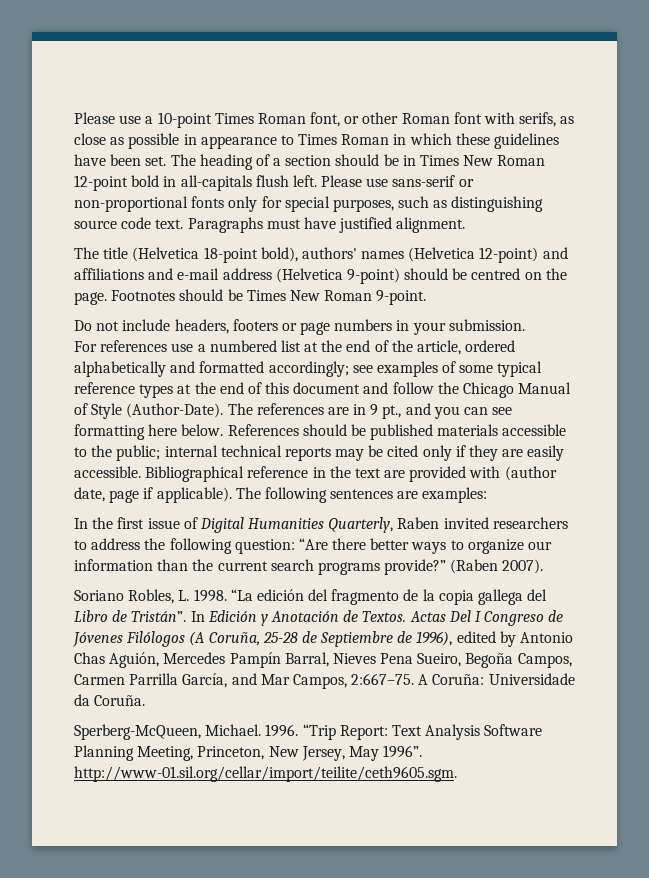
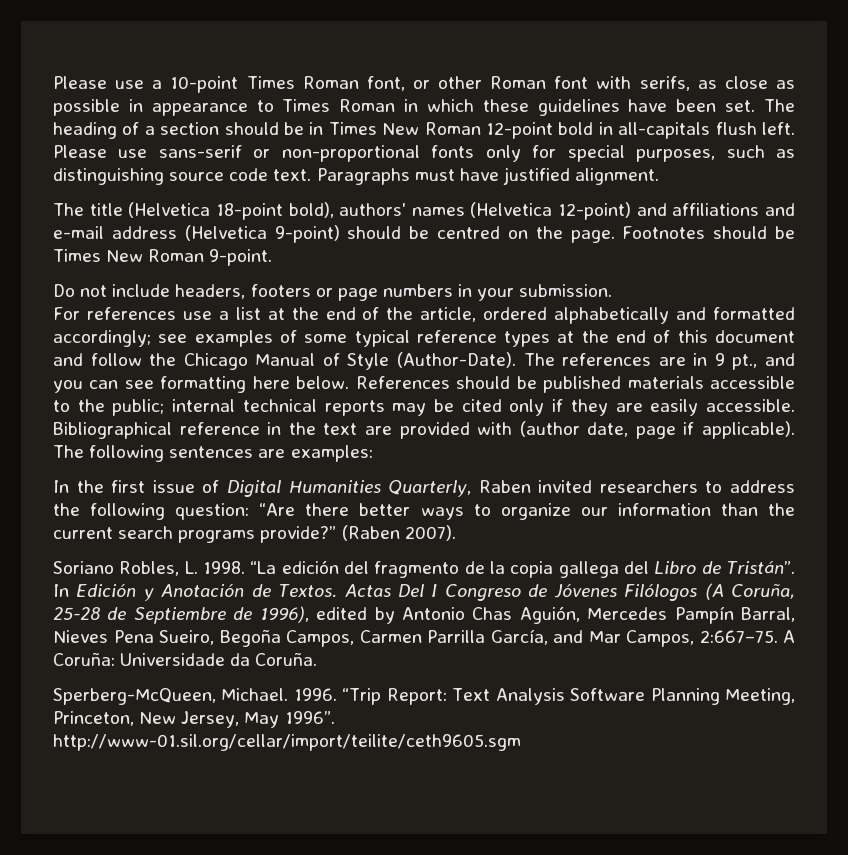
[209,340,277,352] numbered -> (229, 315) none
[74,766,457,782] http://www-01.sil.org/cellar/import/teilite/ceth9605.sgm. -> [53,734,521,751] http://www-01.sil.org/cellar/import/teilite/ceth9605.sgm

